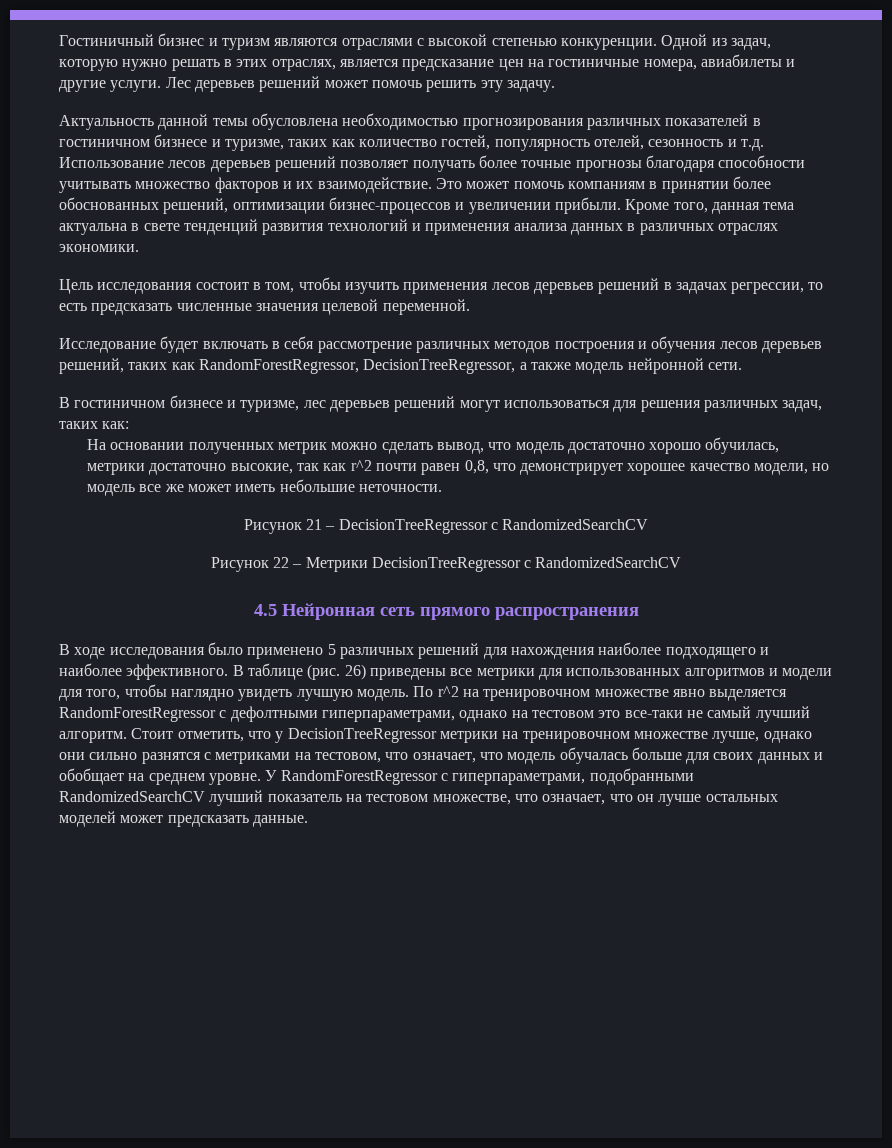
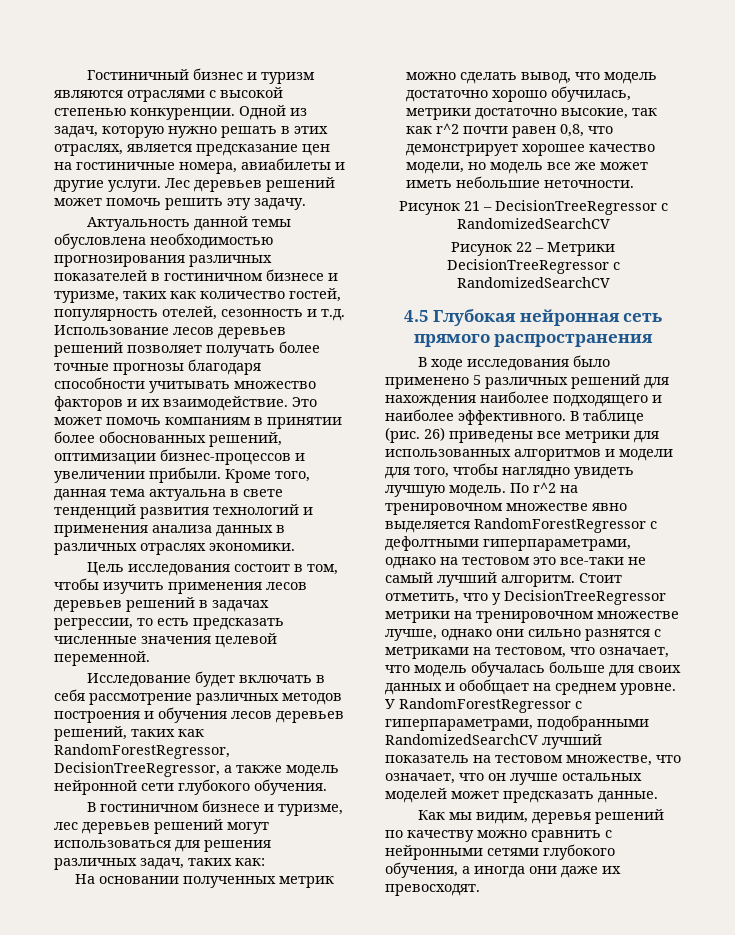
[707,362,742,370] сети. -> [141,779,327,795] сети глубокого обучения.
[281,603,375,620] Нейронная -> [433,309,620,326] Глубокая нейронная
(308, 821) none -> [418,809,665,824] [385,830,612,842] [385,844,615,860] [385,862,621,878] [385,884,480,896] // Как мы видим, деревья решений по качеству можно сравнить с нейронными сетями глубокого обучения, а иногда они даже их превосходят.

